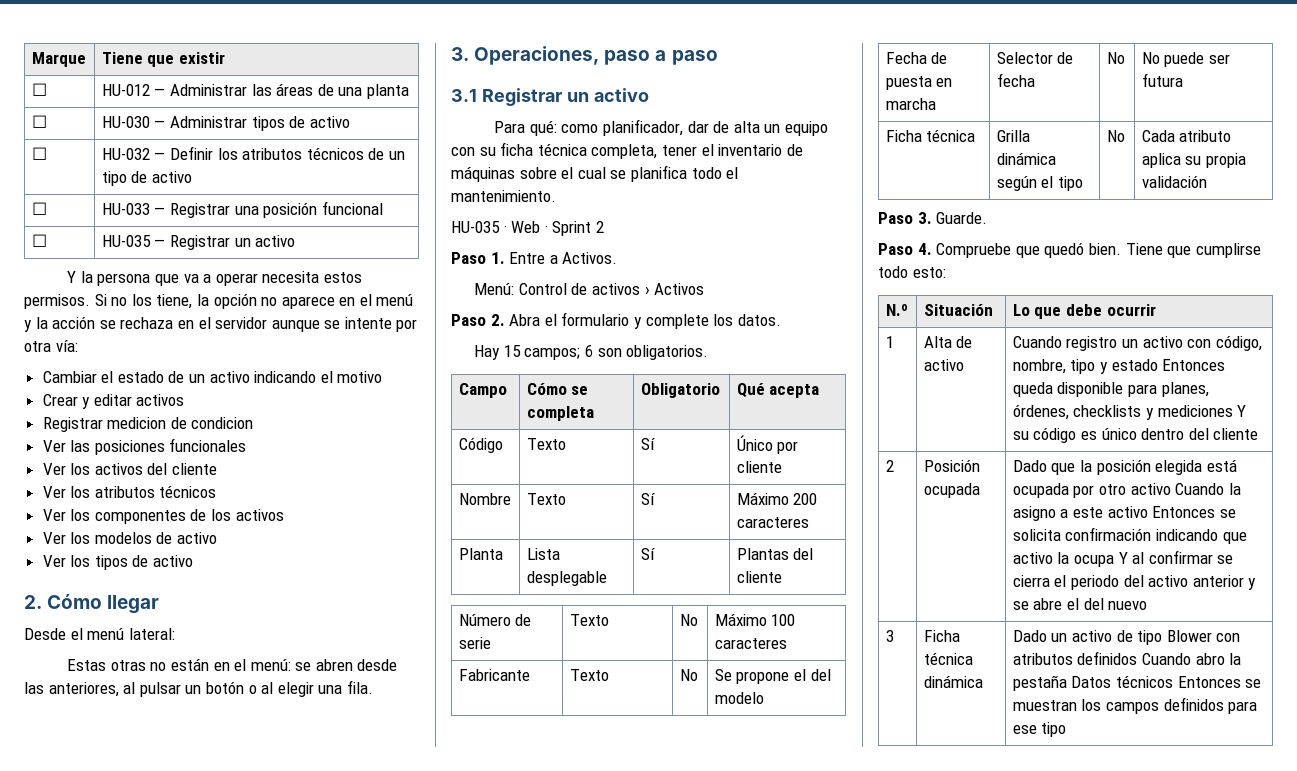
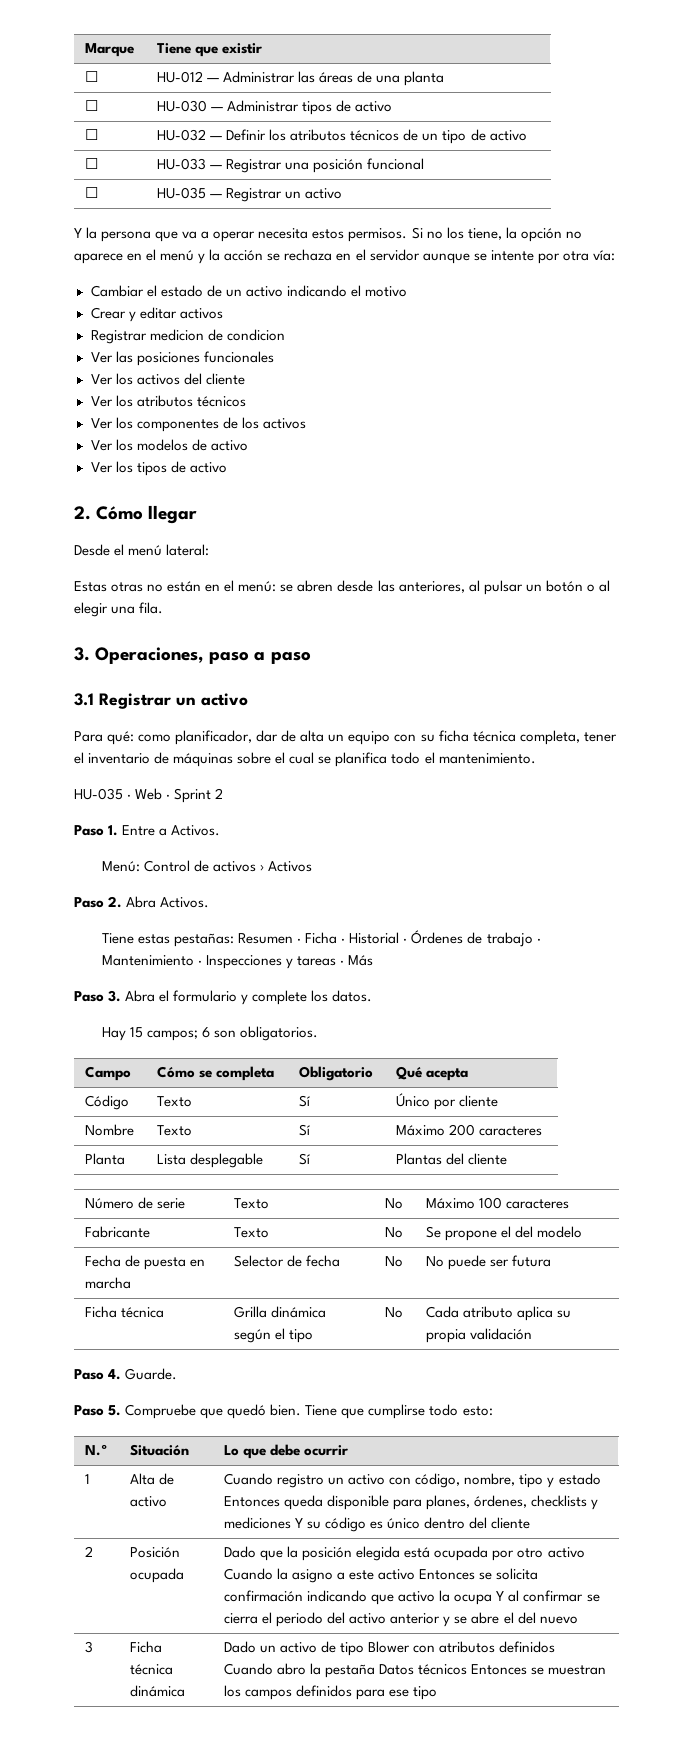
(541, 320) none -> [160,897,210,908] [101,930,541,947] [101,955,374,969] [74,990,156,1002] Activos. // Tiene estas pestañas: Resumen · Ficha · Historial · Órdenes de trabajo · Mantenimiento · Inspecciones y tareas · Más // Paso 3. Abra
[917,212,932,224] 3. -> [108,1369,122,1380] 4.
[917,243,932,255] 4. -> [108,1405,122,1416] 5.

